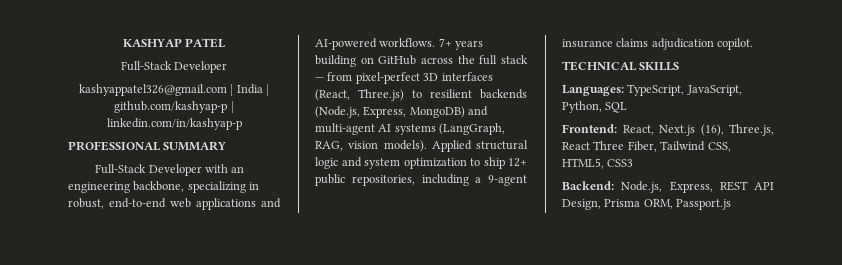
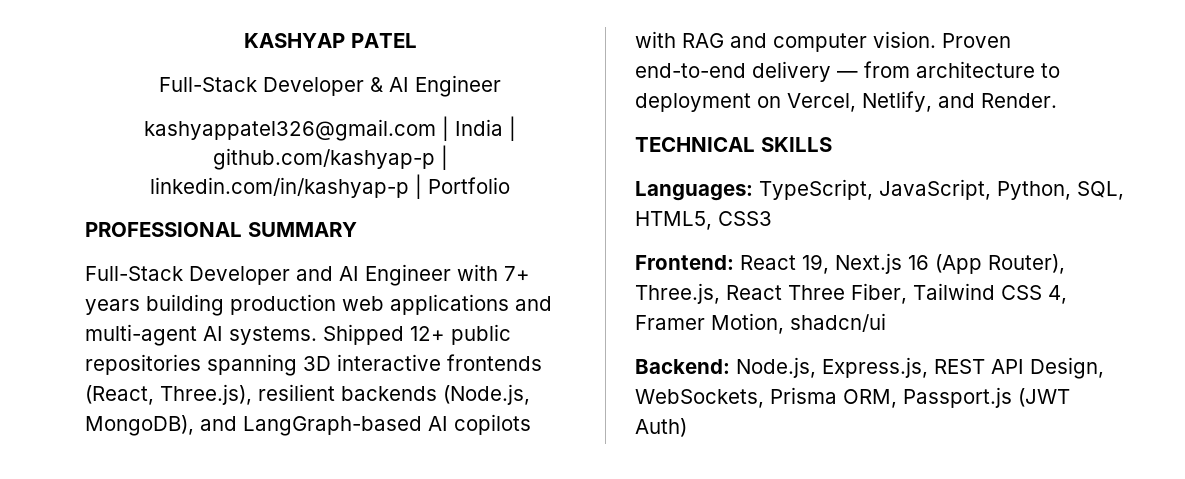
(228, 67) none -> [370,75,501,97] & AI Engineer
(242, 124) none -> [415,174,510,199] | Portfolio
[205,164,245,173] [68,181,260,193] [68,198,281,210] [315,38,484,50] [315,55,528,67] [315,72,493,84] [315,89,527,101] [315,106,489,118] [315,123,506,135] [315,140,528,152] [315,157,527,169] [315,174,527,186] [562,38,754,50] with an engineering backbone, specializing in robust, end-to-end web applications and AI-powered workflows. 7+ years building on GitHub across the full stack — from pixel-perfect 3D interfaces (React, Three.js) to resilient backends (Node.js, Express, MongoDB) and multi-agent AI systems (LangGraph, RAG, vision models). Applied structural logic and system optimization to ship 12+ public repositories, including a 9-agent insurance claims adjudication copilot. -> [296,264,530,286] [85,294,552,316] [85,324,511,346] [85,354,542,376] [85,384,530,405] [85,414,531,436] [635,31,1011,52] [635,61,1060,82] [635,91,1057,112] and AI Engineer with 7+ years building production web applications and multi-agent AI systems. Shipped 12+ public repositories spanning 3D interactive frontends (React, Three.js), resilient backends (Node.js, MongoDB), and LangGraph-based AI copilots with RAG and computer vision. Proven end-to-end delivery — from architecture to deployment on Vercel, Netlify, and Render.
[605,102,628,113] [562,124,724,136] SQL // Frontend: React, Next.js (16), -> [1077,181,1124,200] [635,211,772,230] [635,253,1065,274] SQL, HTML5, CSS3 // Frontend: React 19, Next.js 16 (App Router),
[707,142,731,152] [562,158,634,169] CSS, HTML5, CSS3 -> [1001,285,1067,304] [635,313,886,334] CSS 4, Framer Motion, shadcn/ui
[669,181,713,193] Express, -> [822,357,928,378] Express.js,
(601, 204) none -> [635,389,764,408] WebSockets,
(732, 204) none -> [1018,388,1070,407] [635,418,687,437] (JWT Auth)

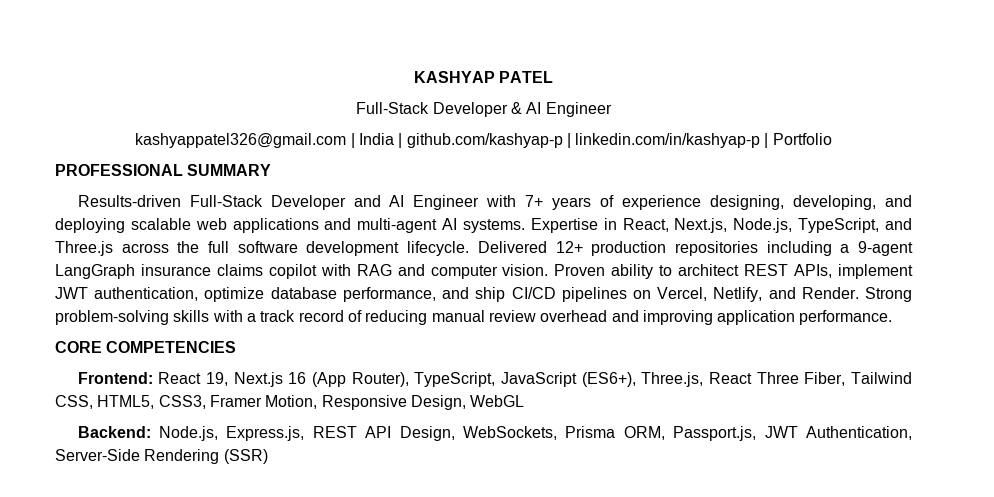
(357, 229) none -> [77,195,181,207] Results-driven
[146,294,336,316] building production -> [600,195,913,210] [55,218,191,233] of experience designing, developing, and deploying scalable
[323,324,511,345] [85,354,542,376] [85,384,530,405] [85,414,531,436] Shipped 12+ public repositories spanning 3D interactive frontends (React, Three.js), resilient backends (Node.js, MongoDB), and LangGraph-based AI copilots -> [530,218,912,233] [55,241,914,256] [55,264,317,279] Expertise in React, Next.js, Node.js, TypeScript, and Three.js across the full software development lifecycle. Delivered 12+ production repositories including a 9-agent LangGraph insurance claims copilot
[635,61,1060,82] [635,93,751,112] end-to-end delivery — from architecture to deployment -> [611,264,914,279] [55,287,627,302] ability to architect REST APIs, implement JWT authentication, optimize database performance, and ship CI/CD pipelines
[635,137,832,152] [635,179,1124,201] [635,211,772,230] // TECHNICAL SKILLS // Languages: TypeScript, JavaScript, Python, SQL, HTML5, CSS3 -> [864,287,912,302] [55,310,893,325] [55,341,237,353] Strong problem-solving skills with a track record of reducing manual review overhead and improving application performance. // CORE COMPETENCIES
(1065, 264) none -> [414,372,636,387] TypeScript, JavaScript (ES6+),
[1001,285,1067,304] [635,313,886,334] CSS 4, Framer Motion, shadcn/ui -> [55,395,525,410] CSS, HTML5, CSS3, Framer Motion, Responsive Design, WebGL
[903,387,1070,408] [635,418,687,437] Passport.js (JWT Auth) -> [673,426,912,441] [55,449,268,464] Passport.js, JWT Authentication, Server-Side Rendering (SSR)

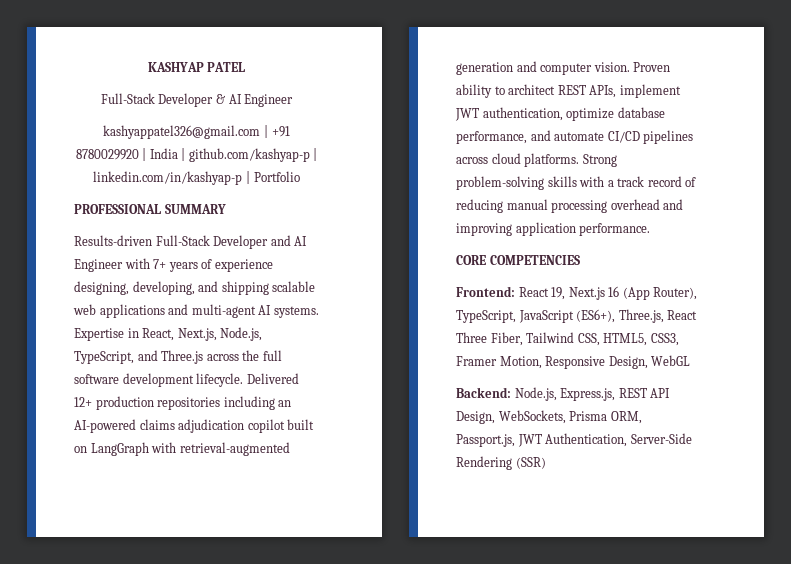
(355, 140) none -> [271,126,290,137] [75,148,147,161] +91 8780029920 |
[55,218,125,233] deploying -> [221,281,269,295] shipping
[840,241,914,256] [55,264,392,279] a 9-agent LangGraph insurance claims copilot with RAG -> [278,400,292,407] [74,419,315,433] [74,442,290,456] [456,62,513,75] an AI-powered claims adjudication copilot built on LangGraph with retrieval-augmented generation
[475,287,506,302] ship -> [554,132,605,141] automate
[632,287,859,302] on Vercel, Netlify, and Render. -> [456,153,580,167] across cloud platforms.
[488,310,536,322] review -> [551,200,608,213] processing

